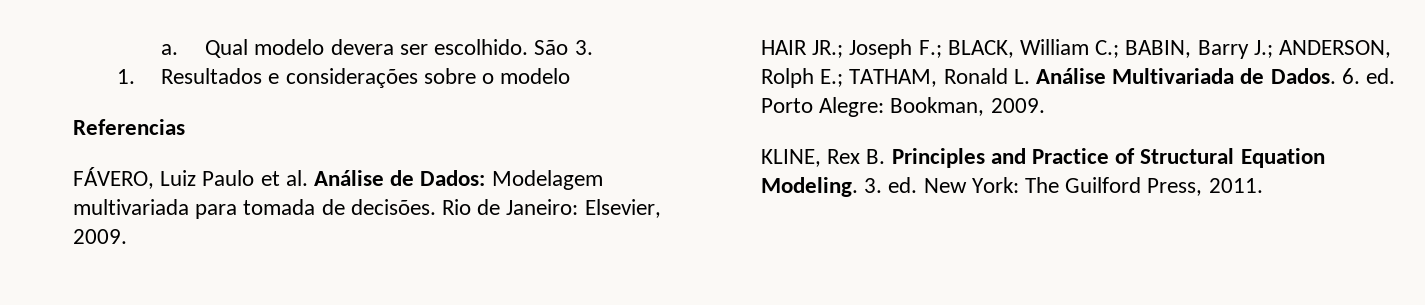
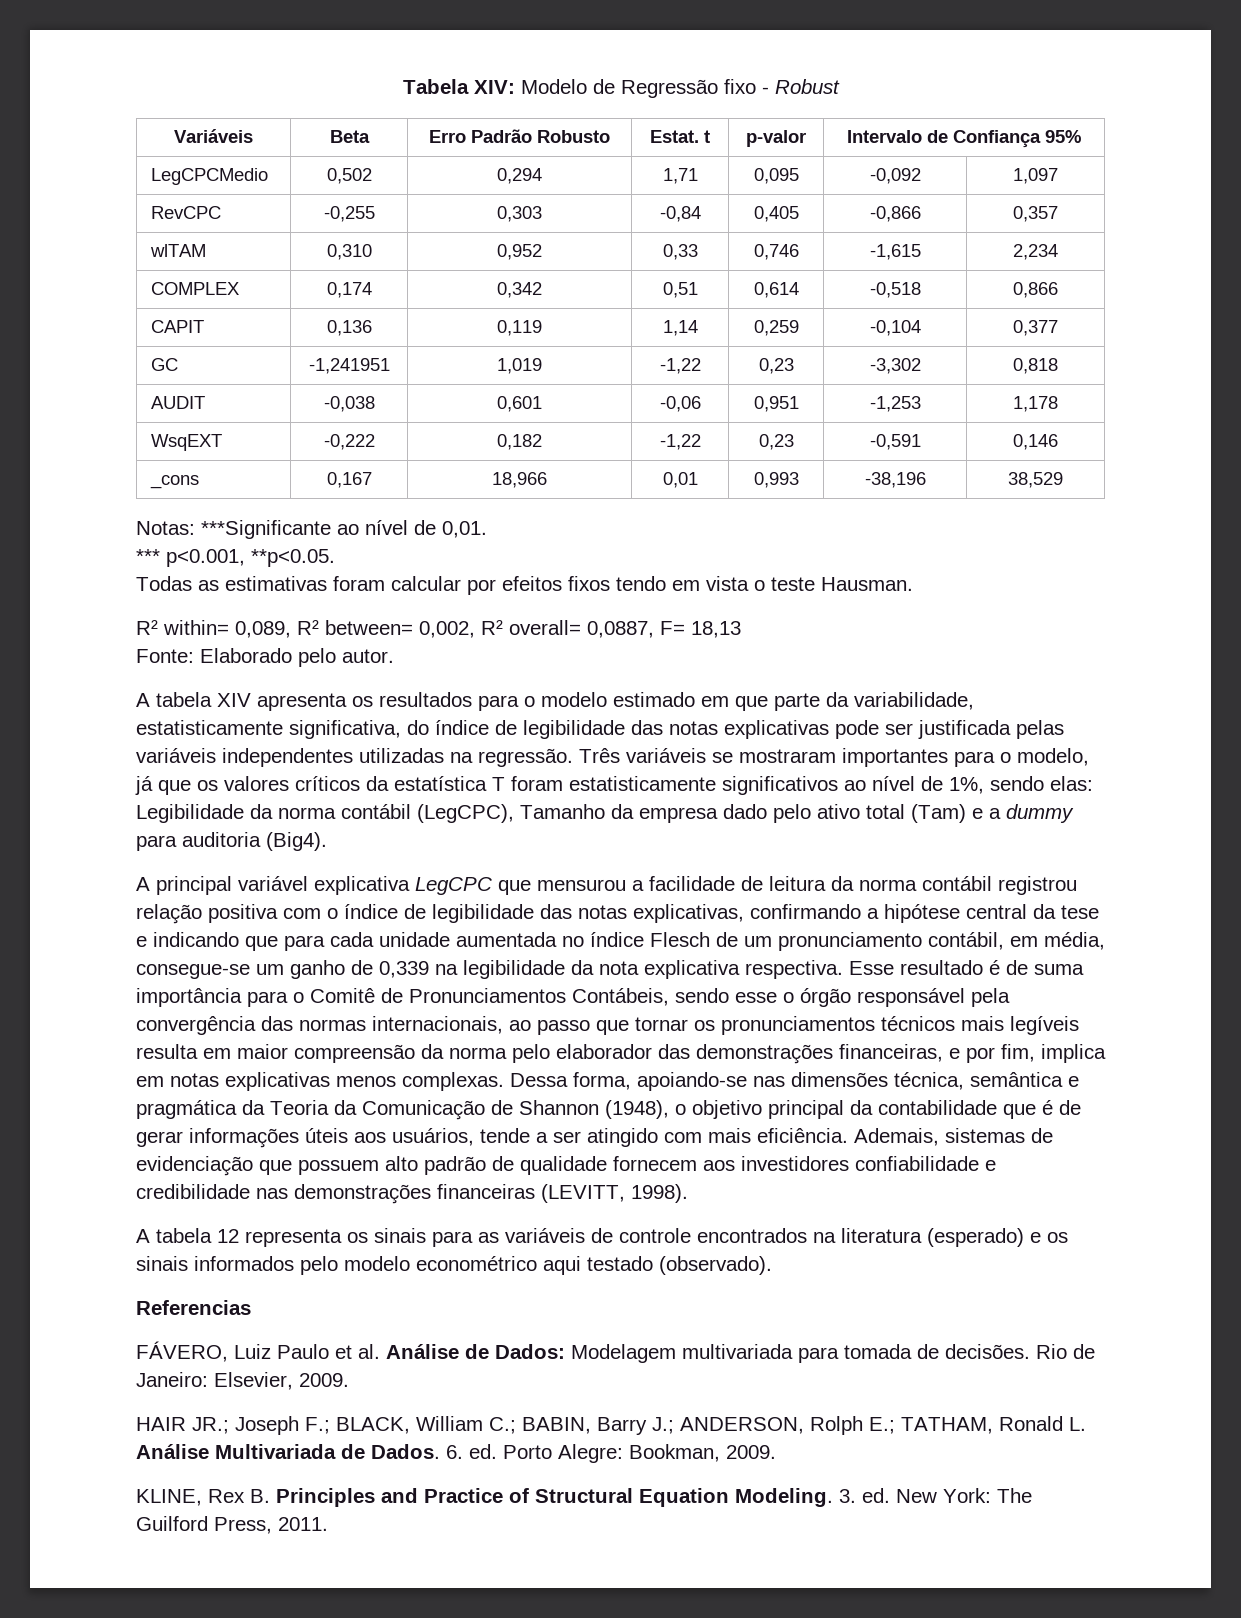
[161,39,593,58] [117,68,571,88] a. Qual modelo devera ser escolhido. São 3. // 1. Resultados e considerações sobre o modelo -> [402,79,840,98] [174,129,253,143] [329,130,370,143] [429,129,610,143] [650,130,710,143] [746,130,806,147] [847,130,1081,148] [151,168,269,185] [326,168,372,184] [497,168,542,184] [662,168,698,184] [753,168,799,184] [869,168,921,184] [1013,168,1058,184] [151,206,222,219] [323,206,375,222] [497,206,542,222] [659,206,701,222] [753,206,799,222] [869,206,921,222] [1013,206,1058,222] [150,244,207,257] [326,244,372,260] [497,244,542,260] [662,244,698,260] [753,244,799,260] [869,244,921,260] [1013,244,1058,260] [151,282,240,295] [326,282,372,298] [497,282,542,298] [662,282,698,298] [753,282,799,298] [869,282,921,298] [1013,282,1058,298] [151,320,205,333] [326,320,372,336] [497,320,542,336] [662,320,698,336] [753,320,799,336] [869,320,921,336] [1013,320,1058,336] [151,358,179,371] [308,358,390,374] [497,358,542,374] [659,358,701,374] [758,358,794,374] [869,358,921,374] [1013,358,1058,374] [151,396,206,409] [323,396,375,412] [497,396,542,412] [659,396,701,412] [753,396,799,412] [869,396,921,412] [1013,396,1058,412] [151,434,223,451] [323,434,375,450] [497,434,542,450] [659,434,701,450] [758,434,794,450] [869,434,921,450] [1013,434,1058,450] [150,475,200,489] [326,472,372,488] [492,472,547,488] [662,472,698,488] [753,472,799,488] [864,472,926,488] [1008,472,1063,488] [136,520,487,539] [136,549,335,567] [136,576,913,595] [136,620,741,638] [136,648,394,667] [136,692,974,711] [136,720,1064,739] [136,748,1089,767] [135,776,1093,795] [136,804,1074,823] [136,832,327,851] [136,876,1077,895] [136,904,1099,924] [136,932,1105,951] [136,960,1084,979] [136,988,1010,1007] [136,1016,1079,1035] [136,1044,1106,1064] [136,1072,1079,1091] [136,1100,1081,1120] [136,1128,1053,1148] [136,1156,996,1176] [136,1184,688,1204] [136,1228,1068,1247] [136,1256,772,1275] Tabela XIV: Modelo de Regressão fixo - Robust // Variáveis | Beta | Erro Padrão Robusto | Estat. t | p-valor | Intervalo de Confiança 95% // LegCPCMedio | 0,502 | 0,294 | 1,71 | 0,095 | -0,092 | 1,097 // RevCPC | -0,255 | 0,303 | -0,84 | 0,405 | -0,866 | 0,357 // wlTAM | 0,310 | 0,952 | 0,33 | 0,746 | -1,615 | 2,234 // COMPLEX | 0,174 | 0,342 | 0,51 | 0,614 | -0,518 | 0,866 // CAPIT | 0,136 | 0,119 | 1,14 | 0,259 | -0,104 | 0,377 // GC | -1,241951 | 1,019 | -1,22 | 0,23 | -3,302 | 0,818 // AUDIT | -0,038 | 0,601 | -0,06 | 0,951 | -1,253 | 1,178 // WsqEXT | -0,222 | 0,182 | -1,22 | 0,23 | -0,591 | 0,146 // _cons | 0,167 | 18,966 | 0,01 | 0,993 | -38,196 | 38,529 // Notas: ***Significante ao nível de 0,01. // *** p<0.001, **p<0.05. // Todas as estimativas foram calcular por efeitos fixos tendo em vista o teste Hausman. // R² within= 0,089, R² between= 0,002, R² overall= 0,0887, F= 18,13 // Fonte: Elaborado pelo autor. // A tabela XIV apresenta os resultados para o modelo estimado em que parte da variabilidade, estatisticamente significativa, do índice de legibilidade das notas explicativas pode ser justificada pelas variáveis independentes utilizadas na regressão. Três variáveis se mostraram importantes para o modelo, já que os valores críticos da estatística T foram estatisticamente significativos ao nível de 1%, sendo elas: Legibilidade da norma contábil (LegCPC), Tamanho da empresa dado pelo ativo total (Tam) e a dummy para auditoria (Big4). // A principal variável explicativa LegCPC que mensurou a facilidade de leitura da norma contábil registrou relação positiva com o índice de legibilidade das notas explicativas, confirmando a hipótese central da tese e indicando que para cada unidade aumentada no índice Flesch de um pronunciamento contábil, em média, consegue-se um ganho de 0,339 na legibilidade da nota explicativa respectiva. Esse resultado é de suma importância para o Comitê de Pronunciamentos Contábeis, sendo esse o órgão responsável pela convergência das normas internacionais, ao passo que tornar os pronunciamentos técnicos mais legíveis resulta em maior compreensão da norma pelo elaborador das demonstrações financeiras, e por fim, implica em notas explicativas menos complexas. Dessa forma, apoiando-se nas dimensões técnica, semântica e pragmática da Teoria da Comunicação de Shannon (1948), o objetivo principal da contabilidade que é de gerar informações úteis aos usuários, tende a ser atingido com mais eficiência. Ademais, sistemas de evidenciação que possuem alto padrão de qualidade fornecem aos investidores confiabilidade e credibilidade nas demonstrações financeiras (LEVITT, 1998). // A tabela 12 representa os sinais para as variáveis de controle encontrados na literatura (esperado) e os sinais informados pelo modelo econométrico aqui testado (observado).

